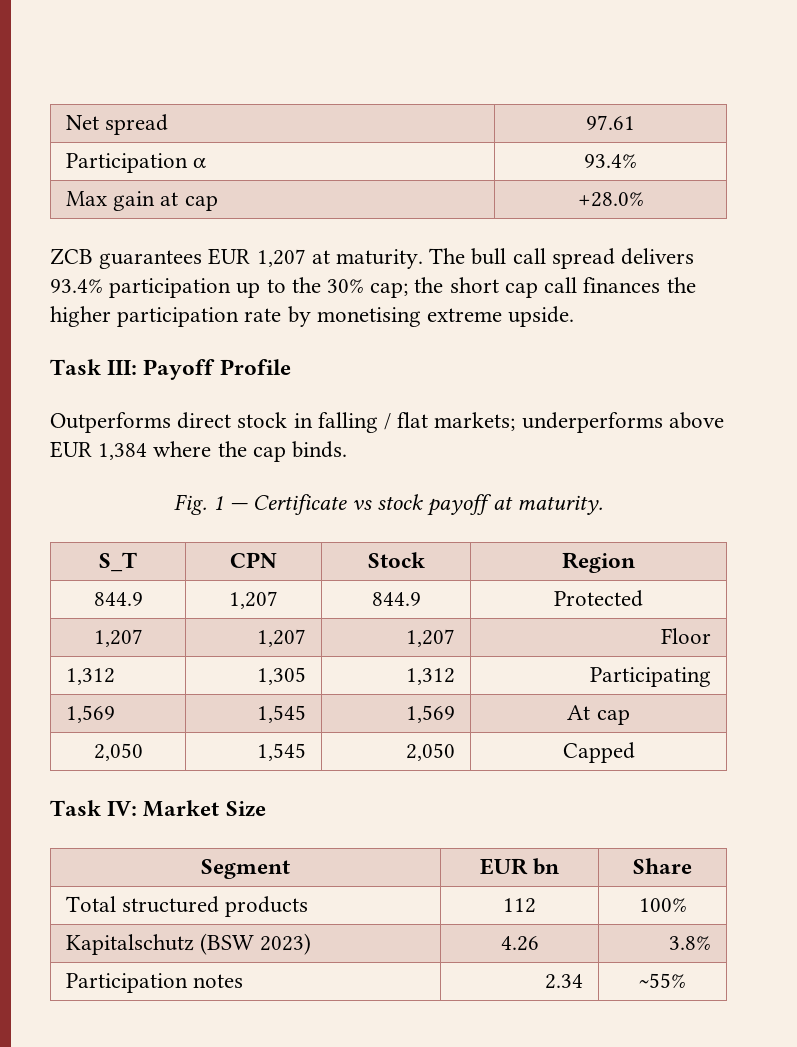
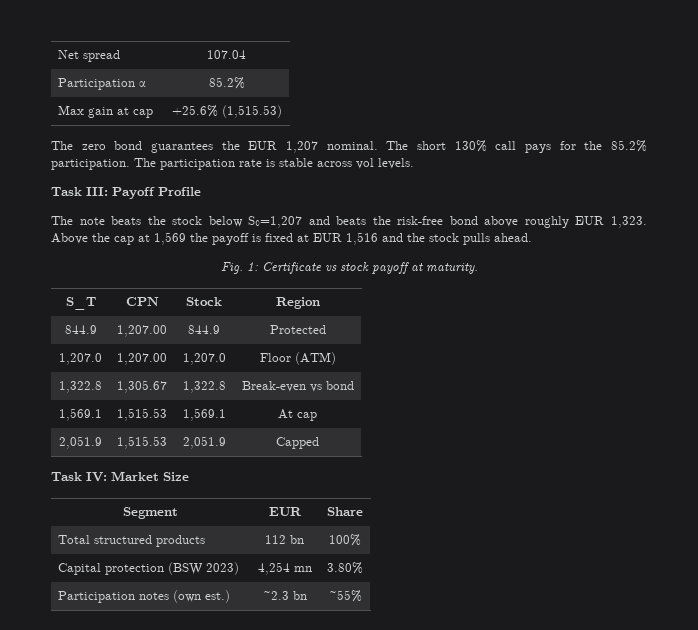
[586,115,635,130] 97.61 -> [207,50,246,59] 107.04
[584,154,637,168] 93.4% -> [208,77,245,89] 85.2%
[577,192,644,207] [50,248,695,269] [50,277,696,298] [50,306,575,327] [50,359,291,380] [50,412,724,433] [50,441,348,462] +28.0% // ZCB guarantees EUR 1,207 at maturity. The bull call spread delivers 93.4% participation up to the 30% cap; the short cap call finances the higher participation rate by monetising extreme upside. // Task III: Payoff Profile // Outperforms direct stock in falling / flat markets; underperforms above EUR 1,384 where the cap binds. -> [171,105,282,118] [51,140,647,153] [51,158,414,170] [51,187,201,199] [51,216,648,228] [51,232,532,245] +25.6% (1,515.53) // The zero bond guarantees the EUR 1,207 nominal. The short 130% call pays for the 85.2% participation. The participation rate is stable across vol levels. // Task III: Payoff Profile // The note beats the stock below S₀=1,207 and beats the risk-free bond above roughly EUR 1,323. Above the cap at 1,569 the payoff is fixed at EUR 1,516 and the stock pulls ahead.
[213,495,248,510] 1 — -> [246,262,258,271] 1:
[229,591,278,609] 1,207 -> [117,325,167,337] 1,207.00
[93,629,143,647] [257,629,307,647] [406,629,456,647] [661,628,712,644] [65,668,115,685] [257,667,307,685] [406,668,456,685] [590,667,712,687] [65,705,115,723] [257,705,307,723] [406,705,456,723] 1,207 | 1,207 | 1,207 | Floor // 1,312 | 1,305 | 1,312 | Participating // 1,569 | 1,545 | 1,569 -> [59,353,102,365] [117,353,167,365] [182,353,226,365] [259,352,336,365] [59,381,102,393] [117,380,167,393] [182,381,226,393] [241,381,354,392] [59,408,102,421] [117,408,167,421] [182,408,226,421] 1,207.0 | 1,207.00 | 1,207.0 | Floor (ATM) // 1,322.8 | 1,305.67 | 1,322.8 | Break-even vs bond // 1,569.1 | 1,515.53 | 1,569.1
[93,743,143,761] [257,743,307,761] [406,743,456,761] 2,050 | 1,545 | 2,050 -> [59,436,102,449] [117,436,167,449] [182,436,226,449] 2,051.9 | 1,515.53 | 2,051.9
[533,858,560,875] bn -> (302, 511) none
(536, 905) none -> [290,535,304,544] bn
[65,934,194,955] Kapitalschutz -> [58,563,165,575] Capital protection
[500,936,539,951] [669,936,712,950] 4.26 | 3.8% -> [257,562,312,575] [327,562,363,574] 4,254 mn | 3.80%
[545,974,584,989] | 2.34 -> [173,590,231,603] [262,591,307,600] (own est.) | ~2.3 bn

